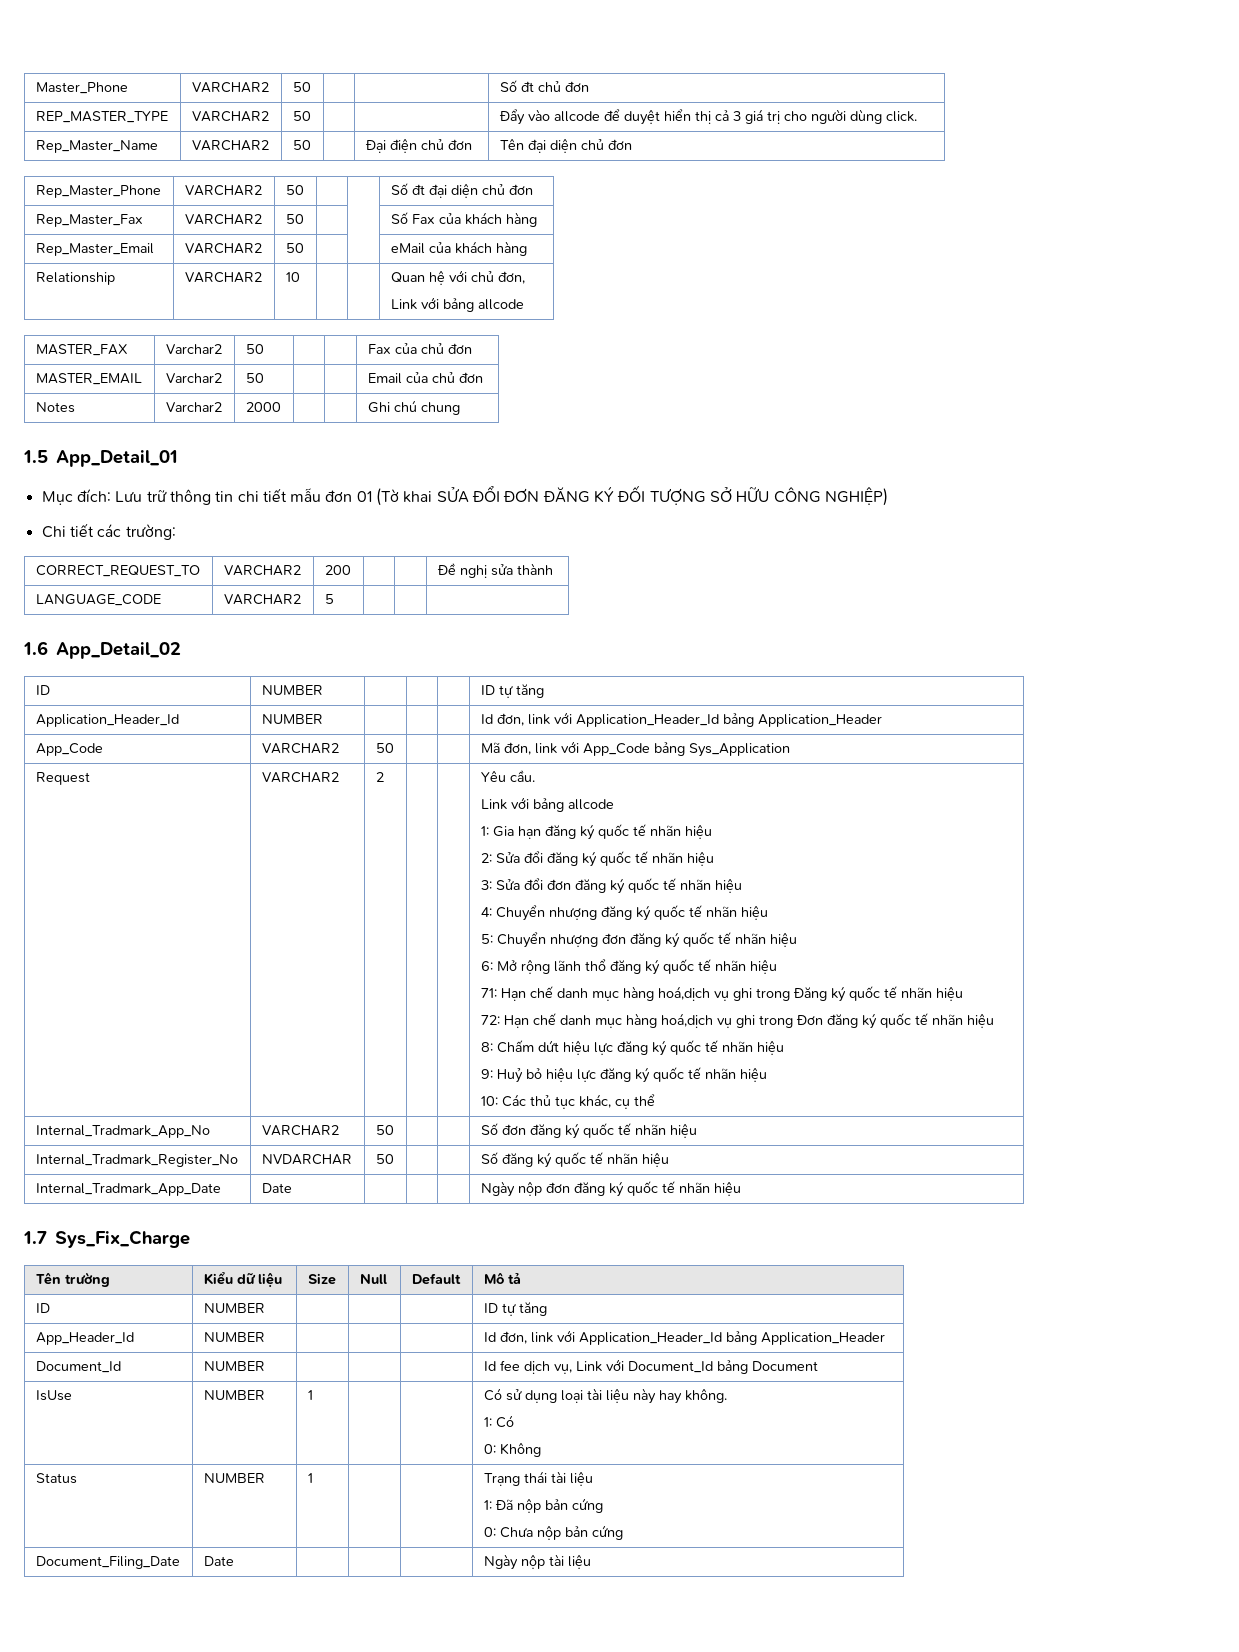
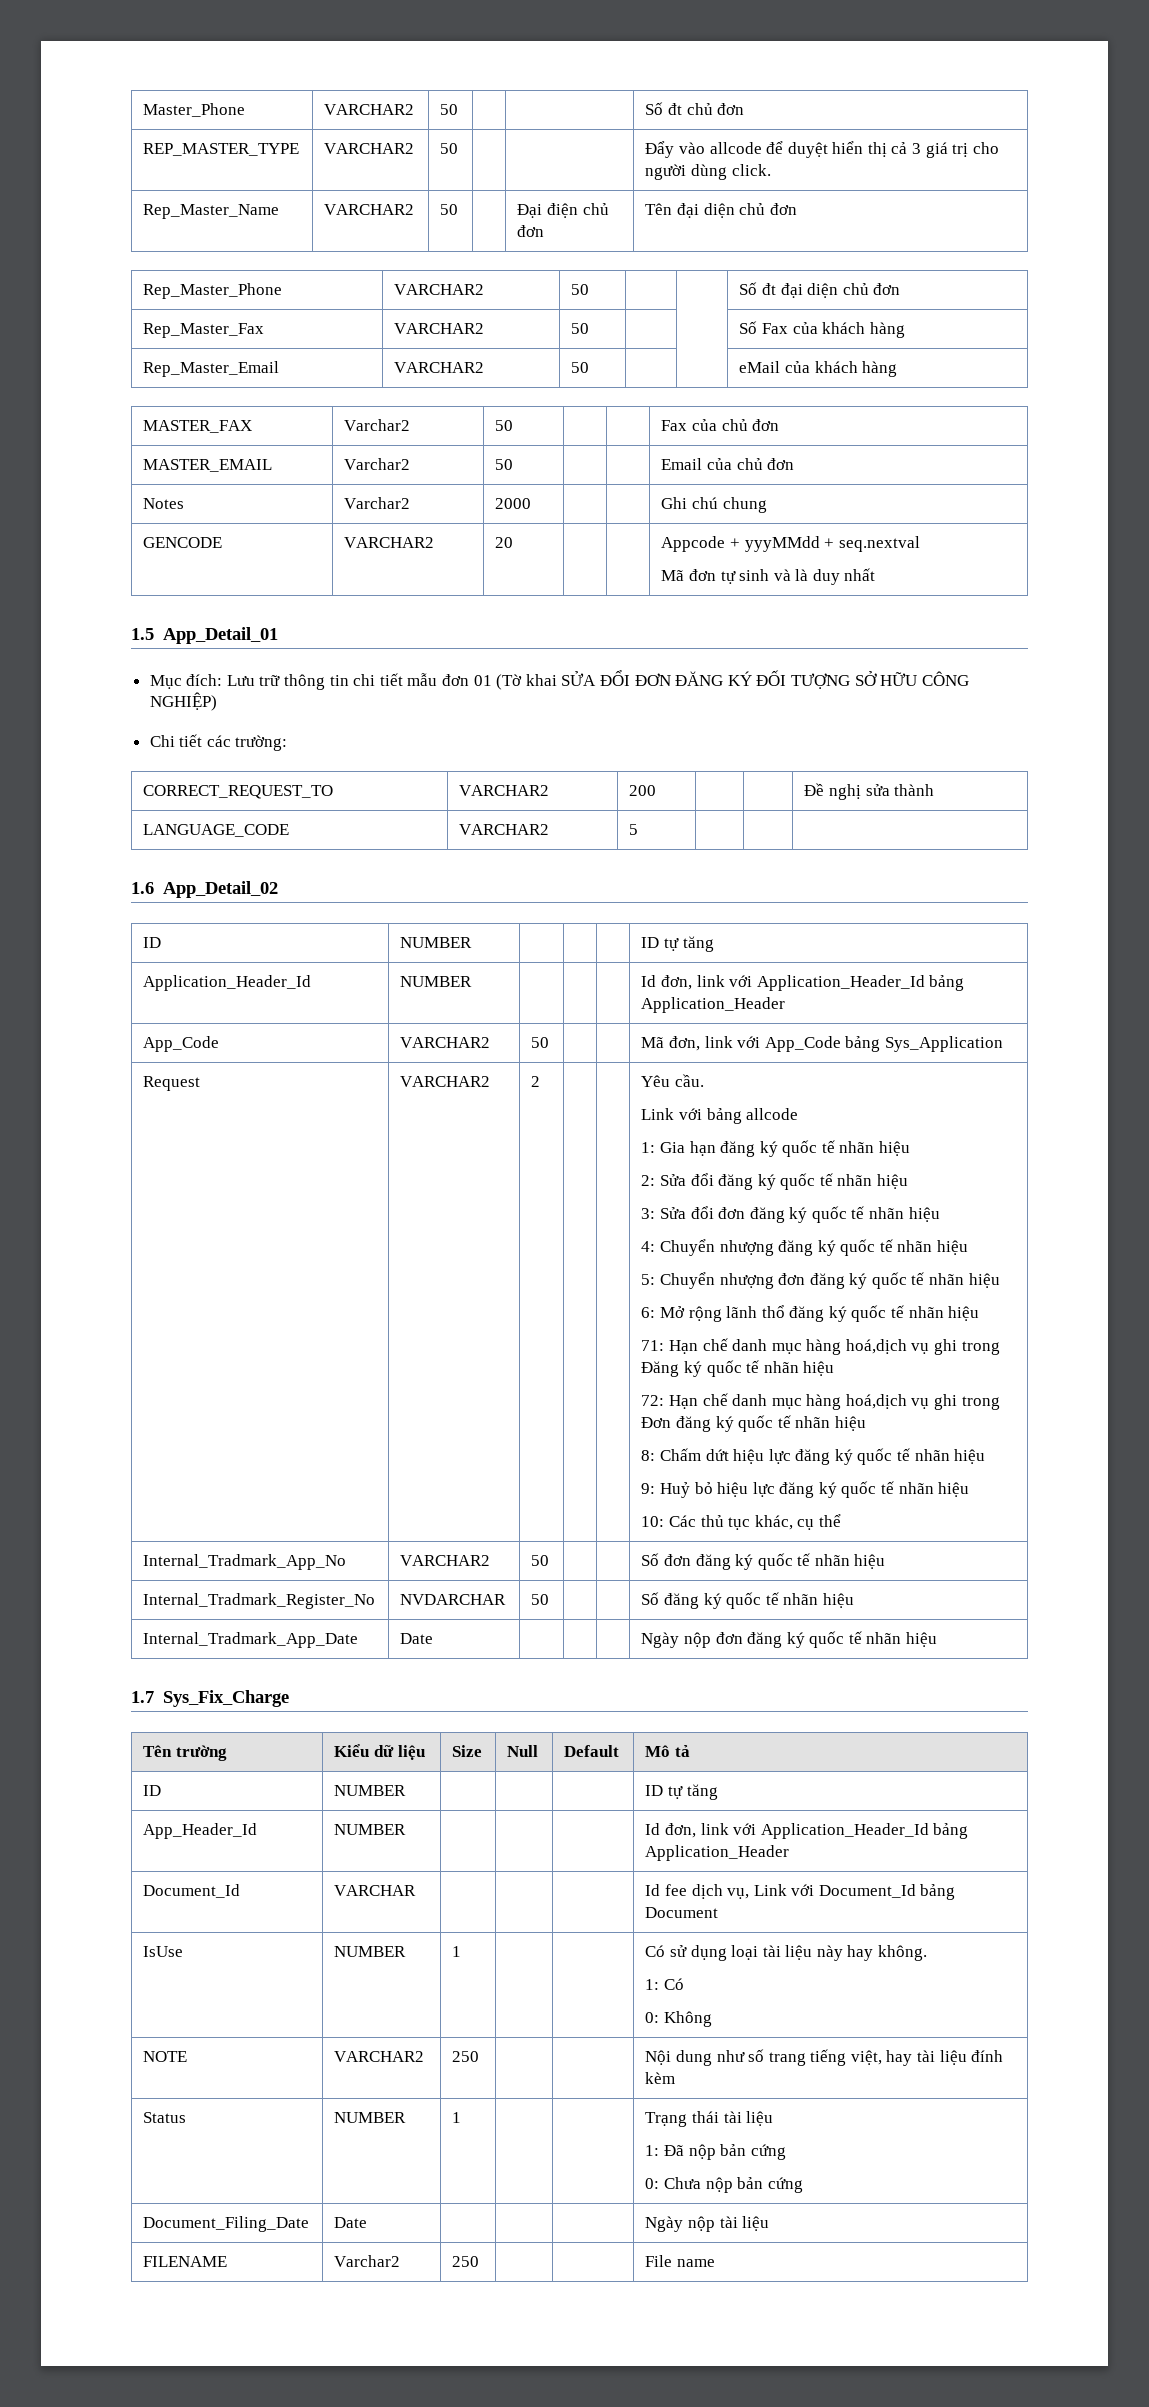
[35,272,115,285] [184,272,262,283] [285,272,300,282] [390,270,525,285] [390,297,524,312] // Relationship | VARCHAR2 | 10 | | | Quan hệ với chủ đơn, // Link với bảng allcode -> (898, 369) none
(460, 408) none -> [143,537,223,548] [344,537,435,548] [495,537,514,548] [661,536,920,552] [661,568,876,585] // GENCODE | VARCHAR2 | 20 | | | Appcode + yyyMMdd + seq.nextval // Mã đơn tự sinh và là duy nhất
[203,1361,265,1371] NUMBER -> [334,1885,417,1896] VARCHAR
(541, 1450) none -> [143,2051,188,2062] [334,2051,425,2062] [452,2051,480,2062] [645,2049,1004,2066] [645,2072,676,2084] // NOTE | VARCHAR2 | 250 | | | Nội dung như số trang tiếng việt, hay tài liệu đính kèm
(591, 1562) none -> [143,2256,228,2267] [334,2255,401,2267] [452,2256,480,2267] [645,2255,715,2267] // FILENAME | Varchar2 | 250 | | | File name

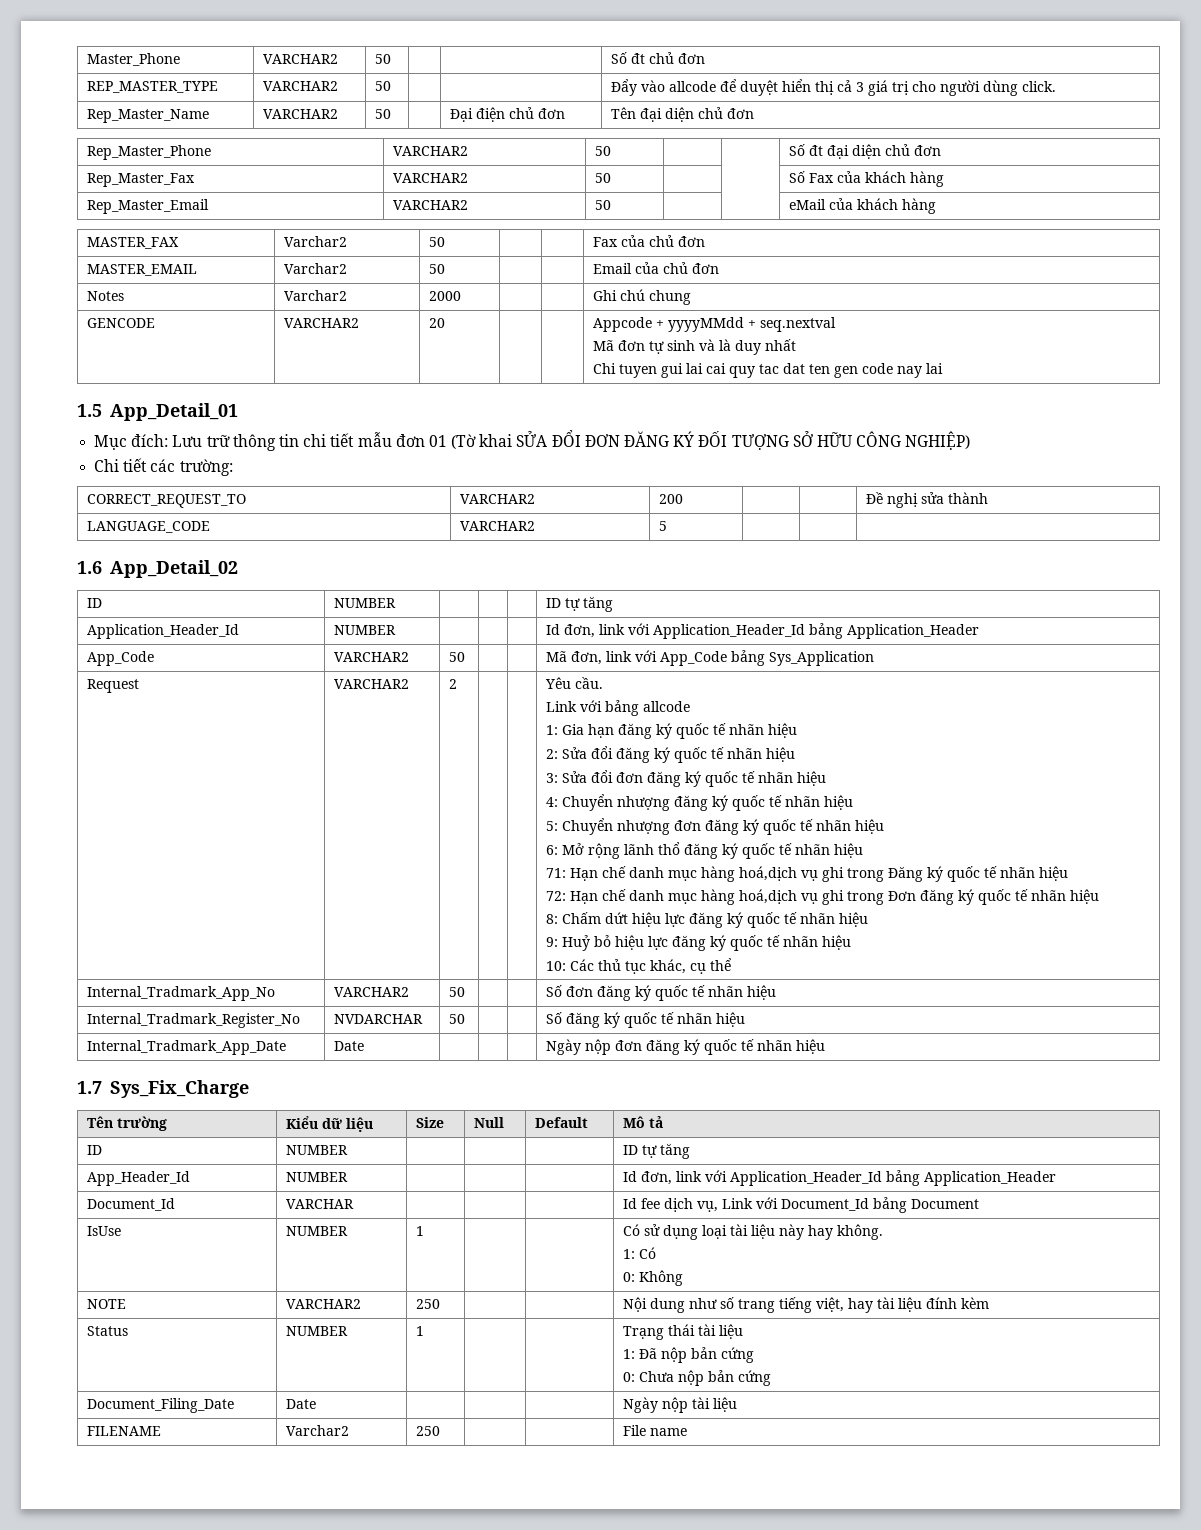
[744,536,820,552] yyyMMdd -> [667,317,744,332] yyyyMMdd
(876, 574) none -> [592,363,943,378] // Chi tuyen gui lai cai quy tac dat ten gen code nay lai

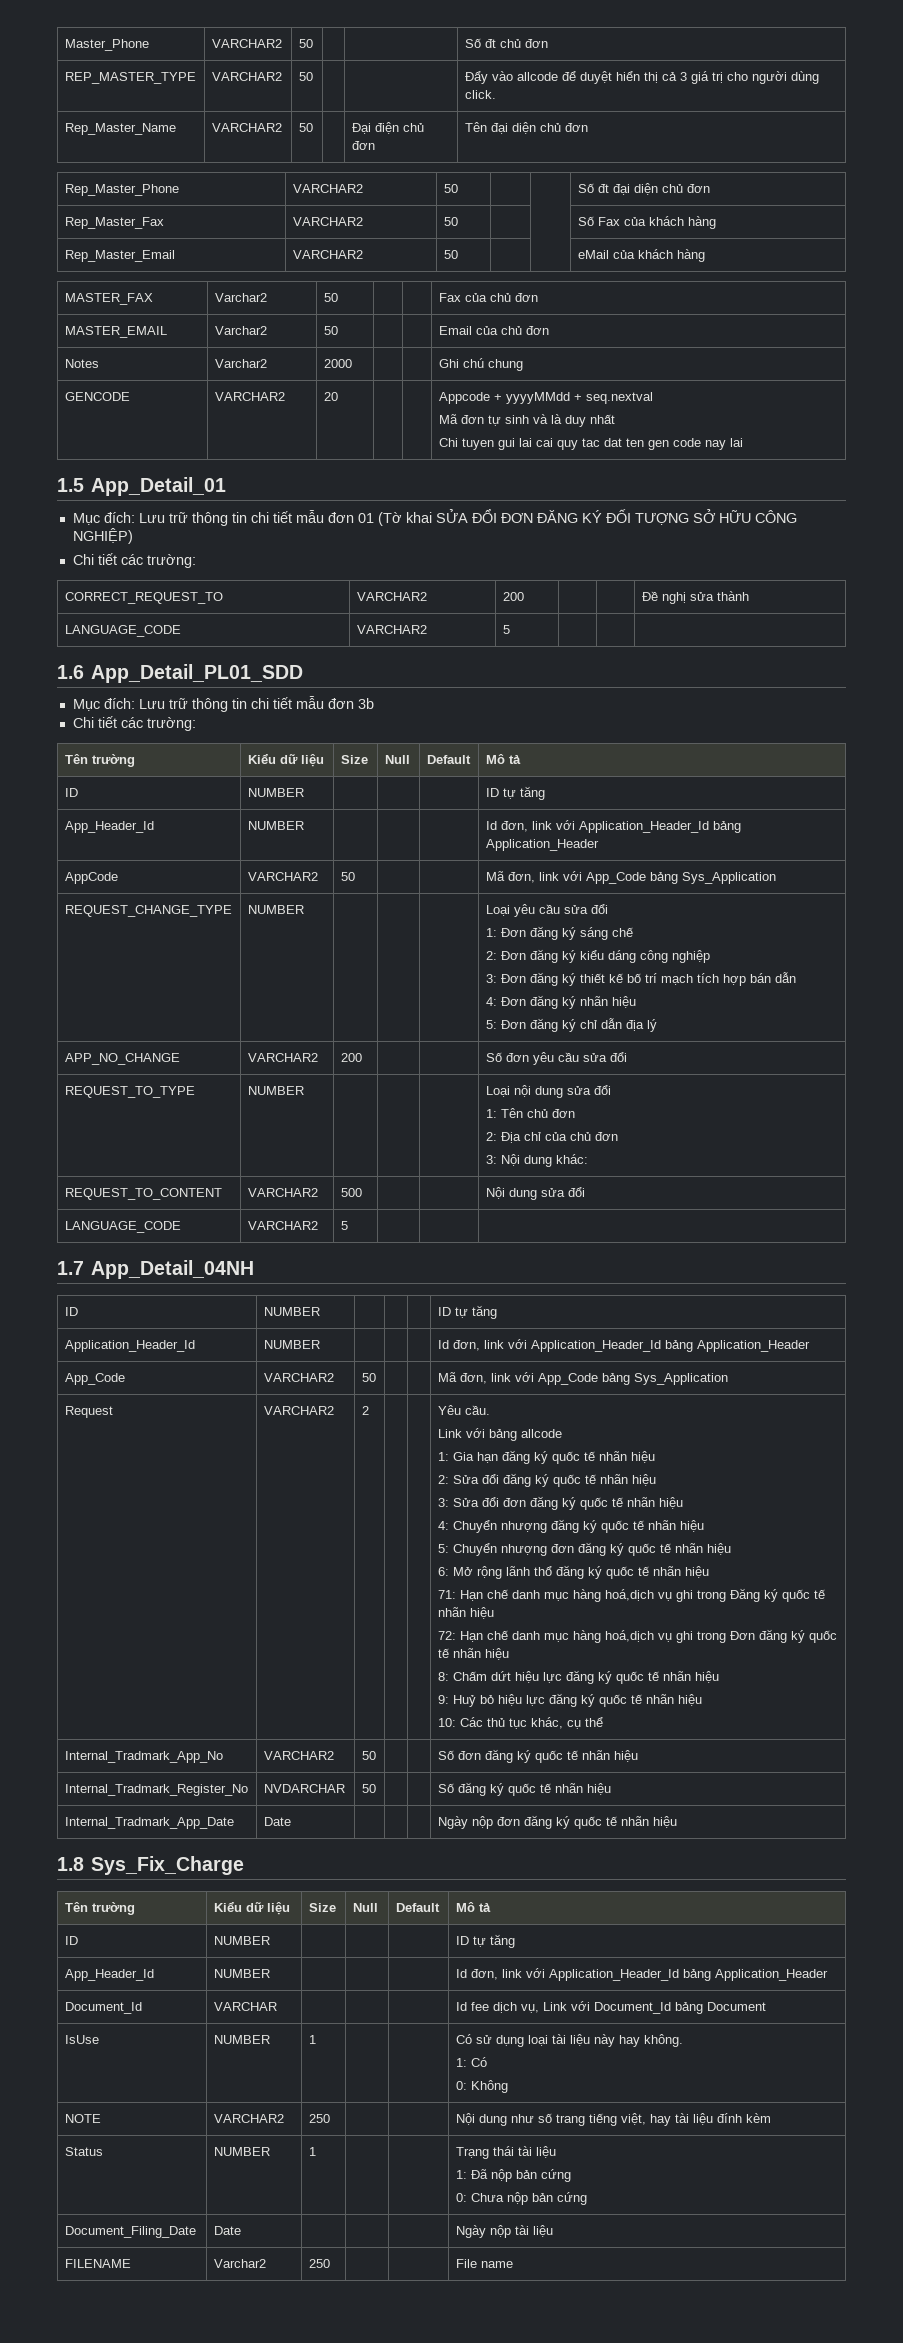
[109,560,238,578] App_Detail_02 -> [91,664,304,683] [72,696,374,712] [72,716,196,731] [64,754,135,767] [247,753,324,767] [340,755,368,764] [384,755,410,764] [426,755,471,764] [485,754,521,764] [64,788,78,797] [247,788,304,797] [485,786,545,800] [64,821,154,833] [247,821,304,830] [485,820,741,833] [485,839,599,851] [64,872,118,884] [247,872,318,881] [340,872,355,881] [485,871,776,884] [64,905,232,917] [247,905,304,914] [485,904,608,917] [485,926,634,940] [485,949,710,963] [485,972,796,986] [485,995,636,1009] [485,1018,657,1032] [64,1053,180,1065] [247,1053,318,1062] [340,1053,362,1062] [485,1052,627,1065] [64,1086,195,1098] [247,1086,304,1095] [485,1085,611,1098] [485,1108,575,1118] [485,1132,618,1143] [485,1154,588,1167] [64,1188,222,1200] [247,1188,318,1197] [340,1188,362,1197] [485,1187,585,1200] [64,1221,181,1233] [247,1221,318,1230] [340,1221,348,1230] [57,1260,255,1279] App_Detail_PL01_SDD // Mục đích: Lưu trữ thông tin chi tiết mẫu đơn 3b // Chi tiết các trường: // Tên trường | Kiểu dữ liệu | Size | Null | Default | Mô tả // ID | NUMBER | | | | ID tự tăng // App_Header_Id | NUMBER | | | | Id đơn, link với Application_Header_Id bảng Application_Header // AppCode | VARCHAR2 | 50 | | | Mã đơn, link với App_Code bảng Sys_Application // REQUEST_CHANGE_TYPE | NUMBER | | | | Loại yêu cầu sửa đổi // 1: Đơn đăng ký sáng chế // 2: Đơn đăng ký kiểu dáng công nghiệp // 3: Đơn đăng ký thiết kế bố trí mạch tích hợp bán dẫn // 4: Đơn đăng ký nhãn hiệu // 5: Đơn đăng ký chỉ dẫn địa lý // APP_NO_CHANGE | VARCHAR2 | 200 | | | Số đơn yêu cầu sửa đổi // REQUEST_TO_TYPE | NUMBER | | | | Loại nội dung sửa đổi // 1: Tên chủ đơn // 2: Địa chỉ của chủ đơn // 3: Nội dung khác: // REQUEST_TO_CONTENT | VARCHAR2 | 500 | | | Nội dung sửa đổi // LANGUAGE_CODE | VARCHAR2 | 5 | | | // 1.7 App_Detail_04NH
[77,1081,102,1094] 1.7 -> [57,1857,84,1871] 1.8

